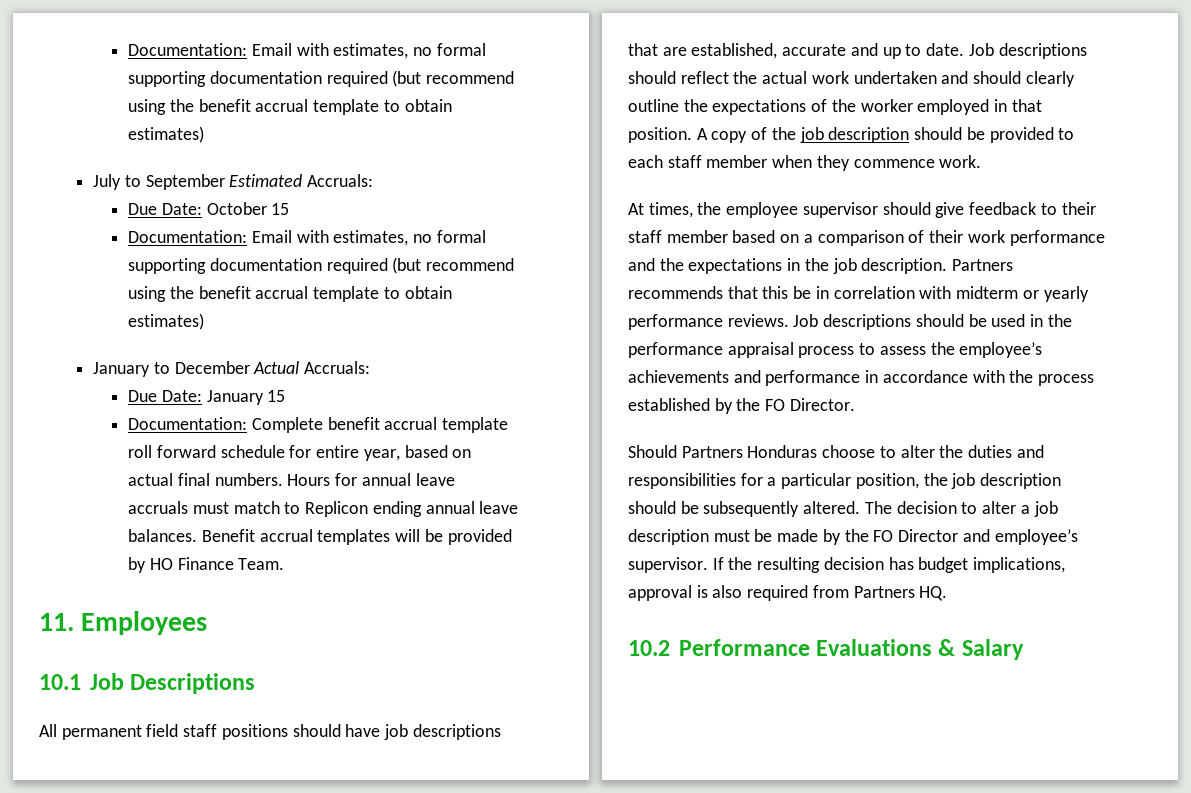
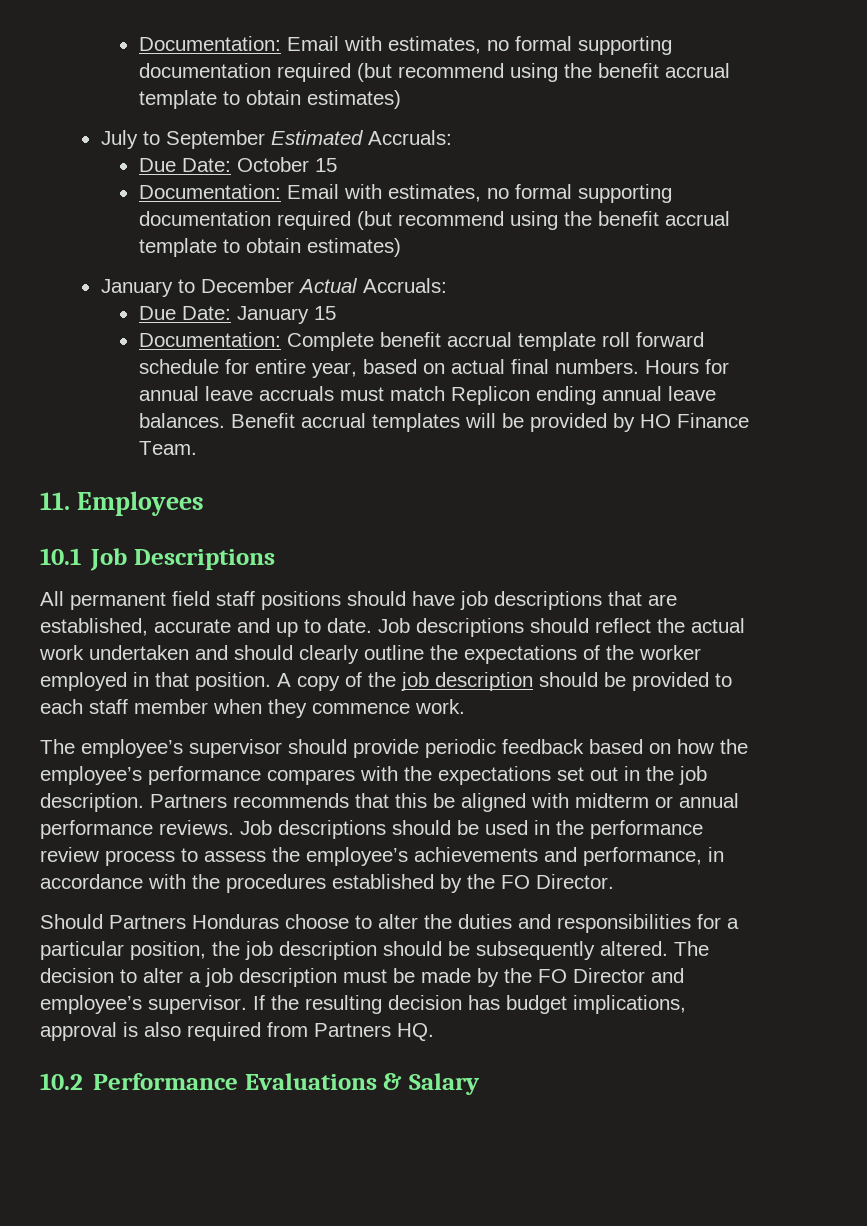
[284,502,301,514] to -> (445, 393) none
[628,202,1096,218] [628,230,1105,246] [628,258,783,274] At times, the employee supervisor should give feedback to their staff member based on a comparison of their work performance and the expectations -> [40,739,748,758] [40,766,618,785] The employee’s supervisor should provide periodic feedback based on how the employee’s performance compares with the expectations set out
[815,286,915,299] in correlation -> [461,793,526,812] aligned
[1043,286,1089,302] yearly -> [679,793,739,808] annual
[727,342,794,358] appraisal -> [40,847,99,862] review
[765,370,861,386] performance -> [583,847,702,866] performance,
[1038,374,1095,386] process -> [226,874,326,893] procedures

